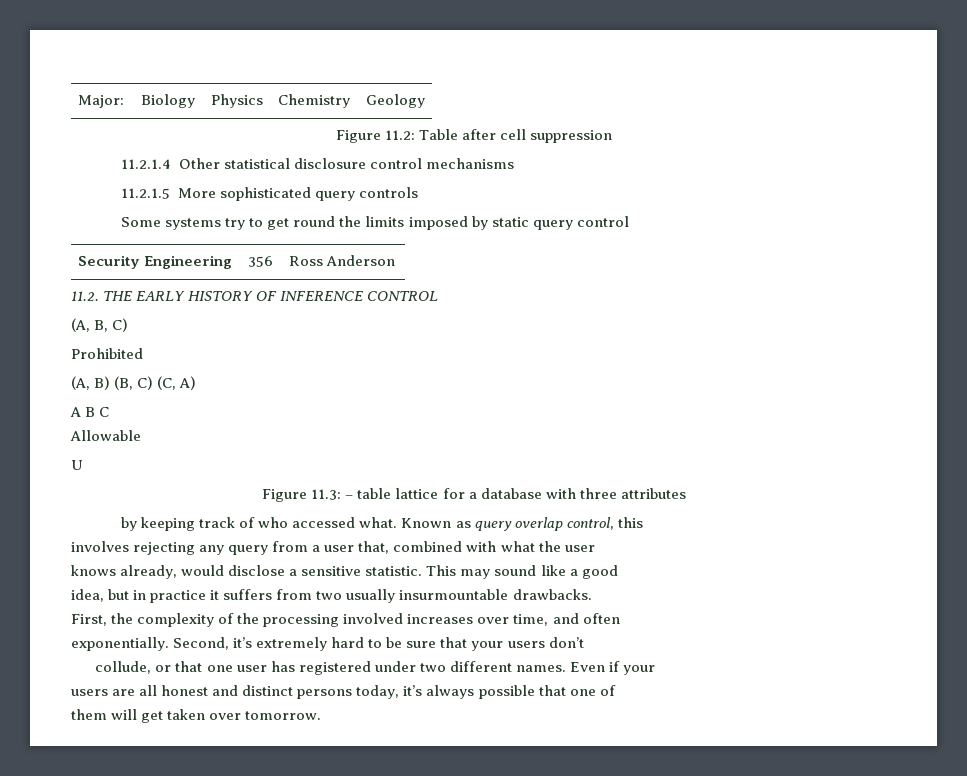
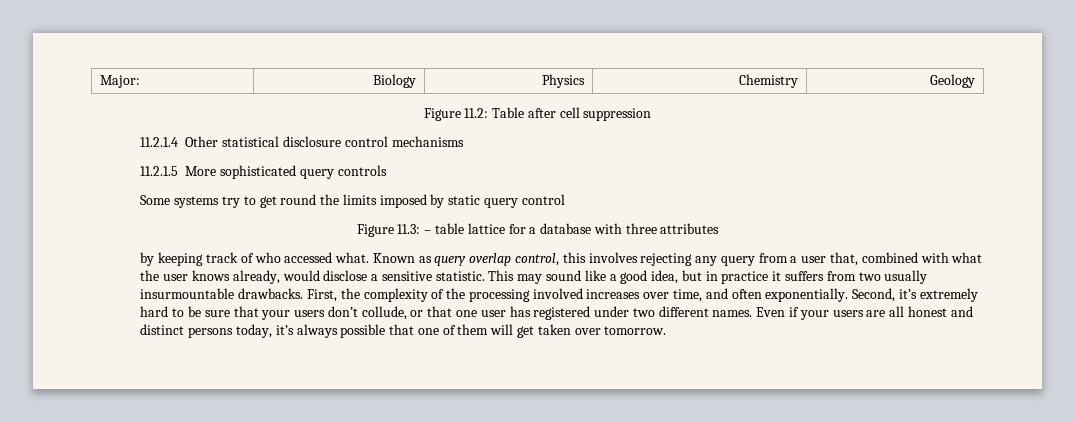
[78,255,233,269] [248,256,274,267] [289,255,396,266] [71,291,439,301] [71,318,129,332] [71,348,143,359] [71,376,197,390] [70,407,110,417] [70,430,141,441] [71,460,83,470] // Security Engineering | 356 | Ross Anderson // 11.2. THE EARLY HISTORY OF INFERENCE CONTROL // (A, B, C) // Prohibited // (A, B) (B, C) (C, A) // A B C // Allowable // U -> (565, 199) none
(643, 522) // -> (586, 257) none
(595, 548) // -> (189, 277) none
(618, 572) // -> (648, 277) none
(592, 594) // -> (304, 293) none
(620, 618) // -> (762, 294) none
(584, 642) // -> (358, 311) none
(656, 670) // -> (829, 315) none
(616, 690) // -> (456, 330) none

